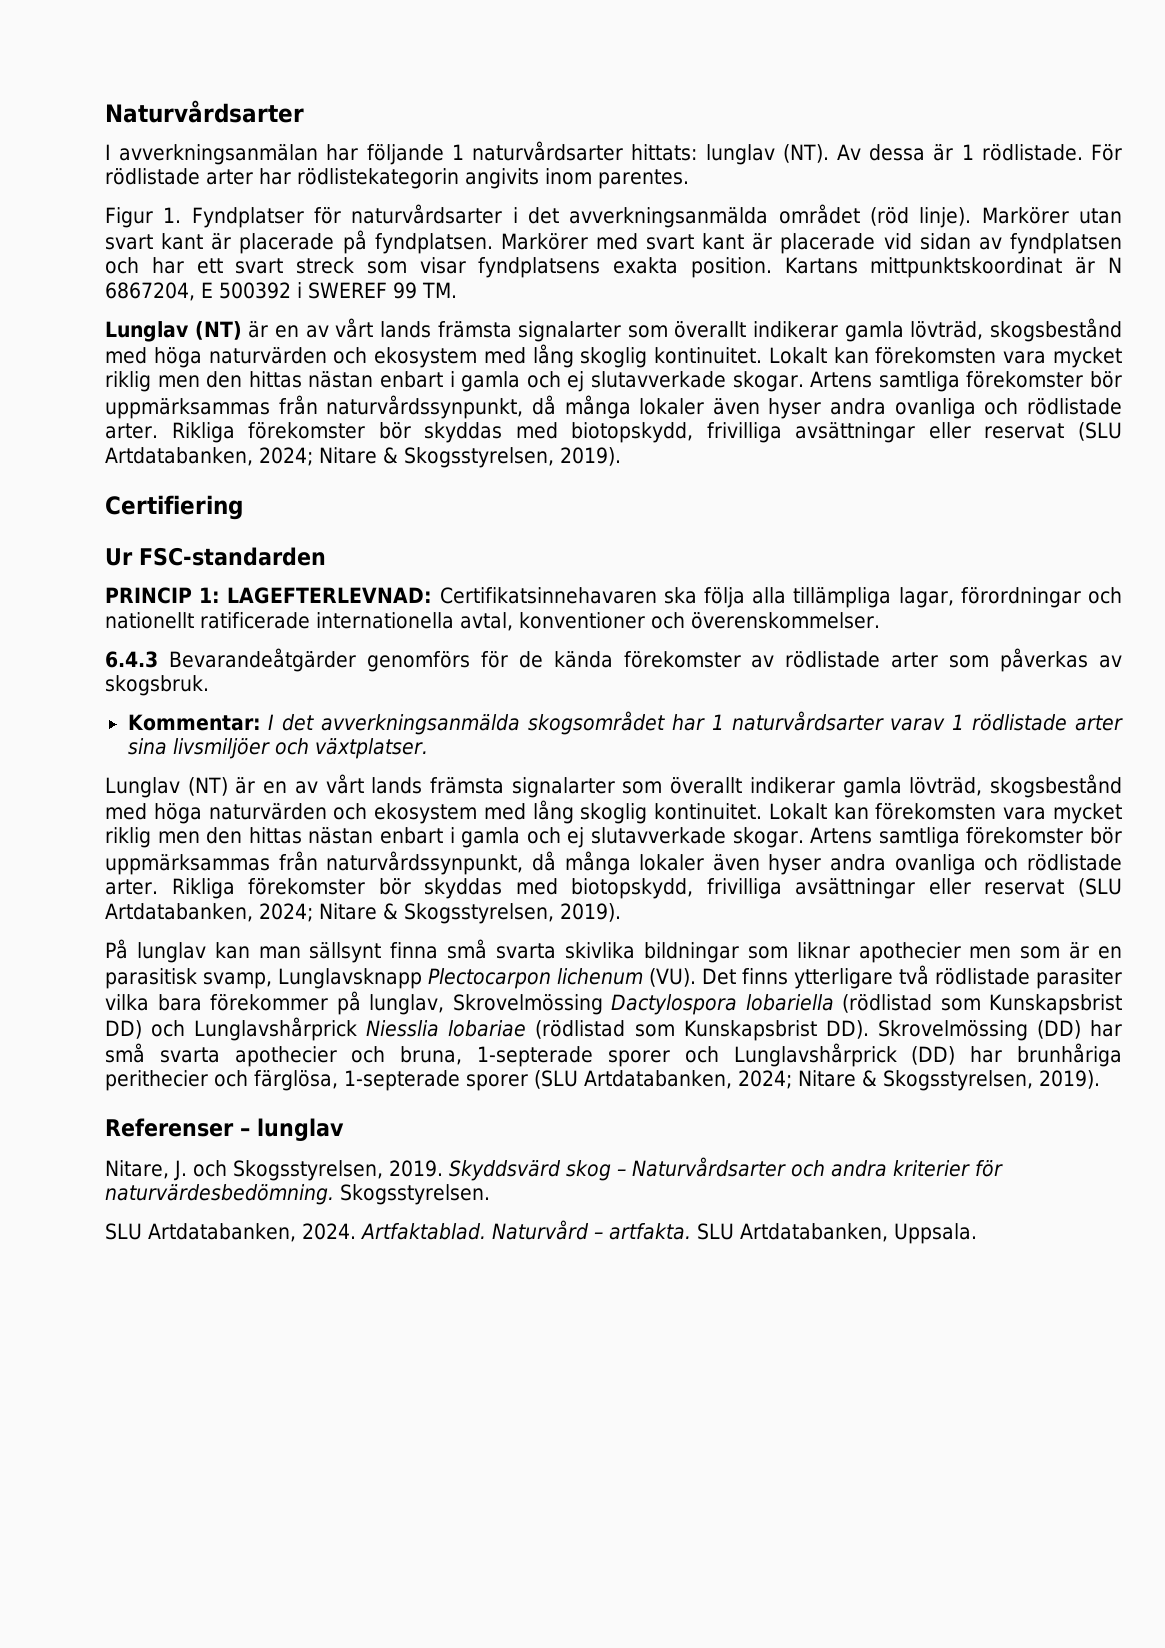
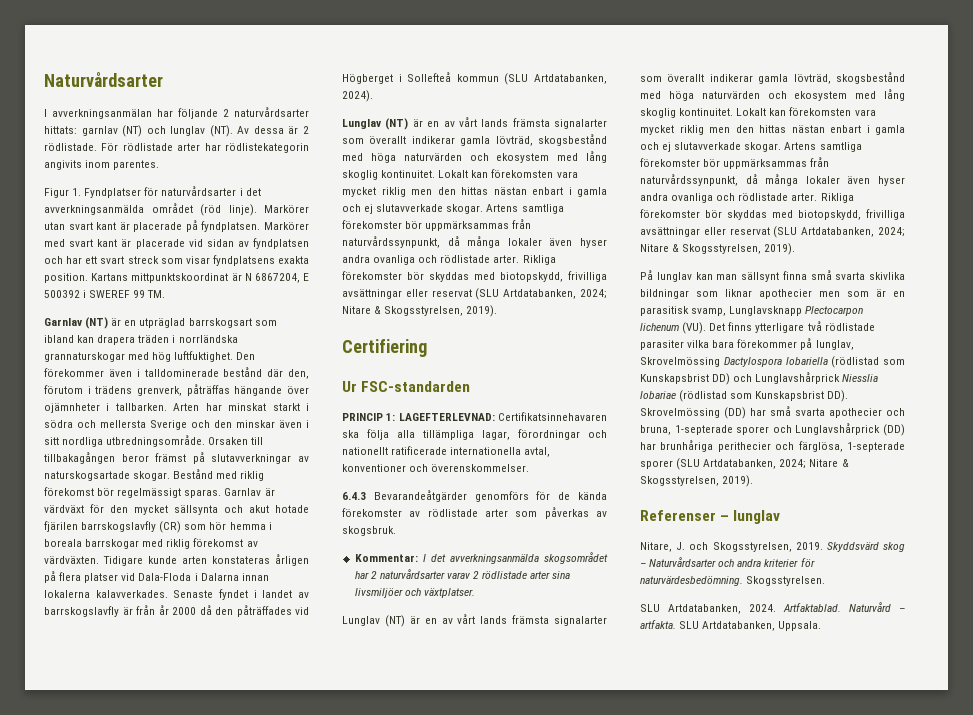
[451,144,464,160] 1 -> [223,109,229,117] 2
(698, 152) none -> [81,125,166,137] garnlav (NT) och
[961,144,974,160] 1 -> [302,126,309,134] 2
(457, 290) none -> [44,317,277,329] [44,335,238,345] [44,351,256,362] [44,367,309,379] [44,384,309,396] [44,403,309,413] [44,420,309,430] [44,435,264,447] [44,452,309,464] [44,469,265,481] [44,487,275,498] [44,504,309,515] [44,521,272,533] [44,538,258,549] [44,554,309,566] [44,571,269,583] [44,589,309,600] [44,605,309,617] [342,72,607,85] [342,90,373,102] // Garnlav (NT) är en utpräglad barrskogsart som ibland kan drapera träden i norrländska grannaturskogar med hög luftfuktighet. Den förekommer även i talldominerade bestånd där den, förutom i trädens grenverk, påträffas hängande över ojämnheter i tallbarken. Arten har minskat starkt i södra och mellersta Sverige och den minskar även i sitt nordliga utbredningsområde. Orsaken till tillbakagången beror främst på slutavverkningar av naturskogsartade skogar. Bestånd med riklig förekomst bör regelmässigt sparas. Garnlav är värdväxt för den mycket sällsynta och akut hotade fjärilen barrskogslavfly (CR) som hör hemma i boreala barrskogar med riklig förekomst av värdväxten. Tidigare kunde arten konstateras årligen på flera platser vid Dala-Floda i Dalarna innan lokalerna kalavverkades. Senaste fyndet i landet av barrskogslavfly är från år 2000 då den påträffades vid Högberget i Sollefteå kommun (SLU Artdatabanken, 2024).
[711,714,724,730] 1 -> [370,571,377,579] 2
[952,714,965,730] 1 -> [473,571,480,579] 2

